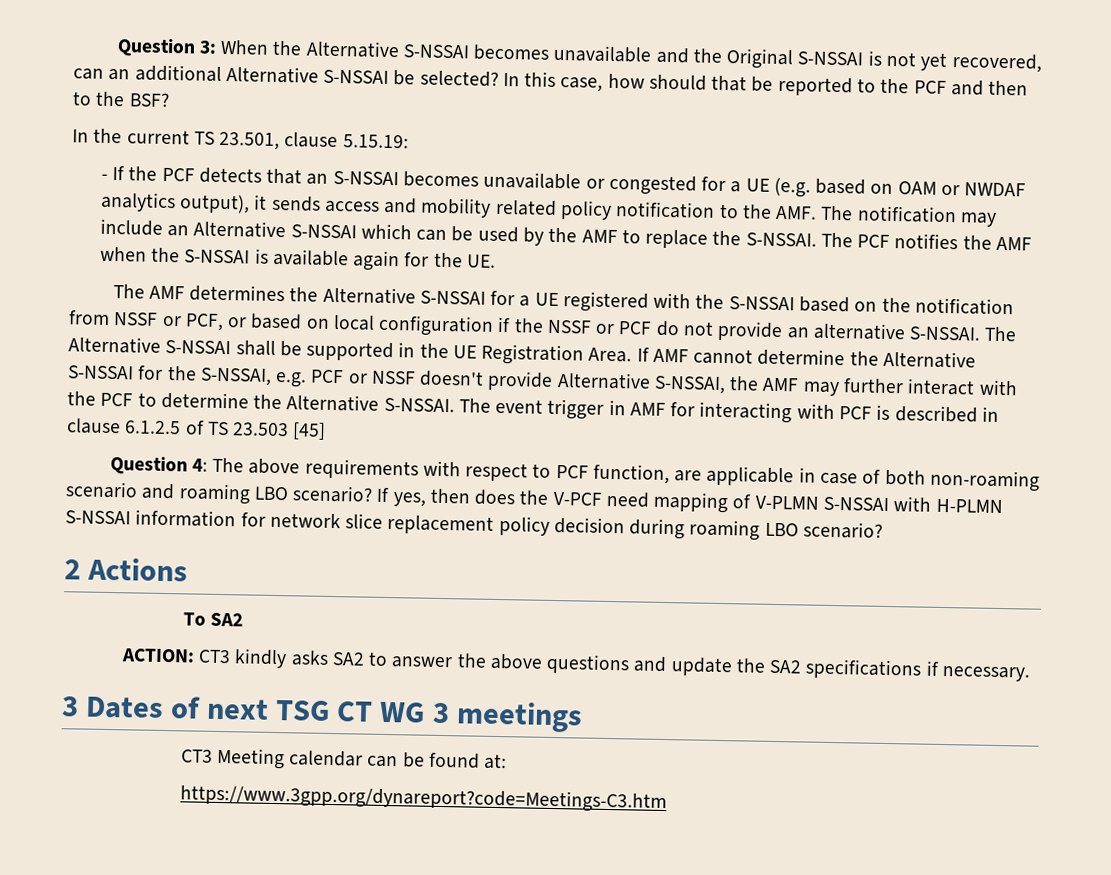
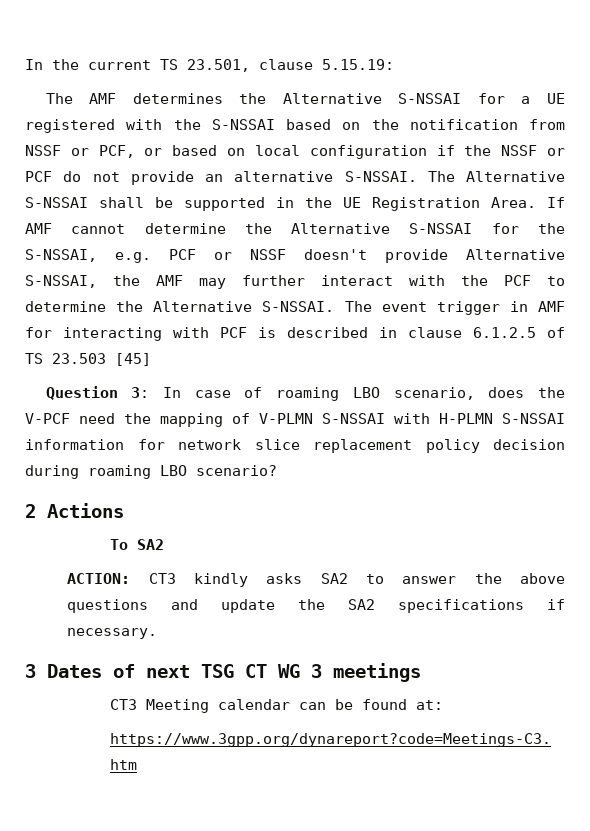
[116,38,1042,73] [73,64,1029,97] [72,91,170,107] Question 3: When the Alternative S-NSSAI becomes unavailable and the Original S-NSSAI is not yet recovered, can an additional Alternative S-NSSAI be selected? In this case, how should that be reported to the PCF and then to the BSF? // -> (25, 64) none
[100,165,1027,198] [100,191,997,227] [99,218,1032,251] [99,246,497,272] // - If the PCF detects that an S-NSSAI becomes unavailable or congested for a UE (e.g. based on OAM or NWDAF analytics output), it sends access and mobility related policy notification to the AMF. The notification may include an Alternative S-NSSAI which can be used by the AMF to replace the S-NSSAI. The PCF notifies the AMF when the S-NSSAI is available again for the UE. -> (394, 64) none
[191,457,1040,492] [65,481,471,507] 4: The above requirements with respect to PCF function, are applicable in case of both non-roaming scenario and roaming LBO scenario? If yes, then -> [131,387,475,401] 3: In case of roaming LBO scenario,
(650, 499) none -> [124,413,151,424] the

